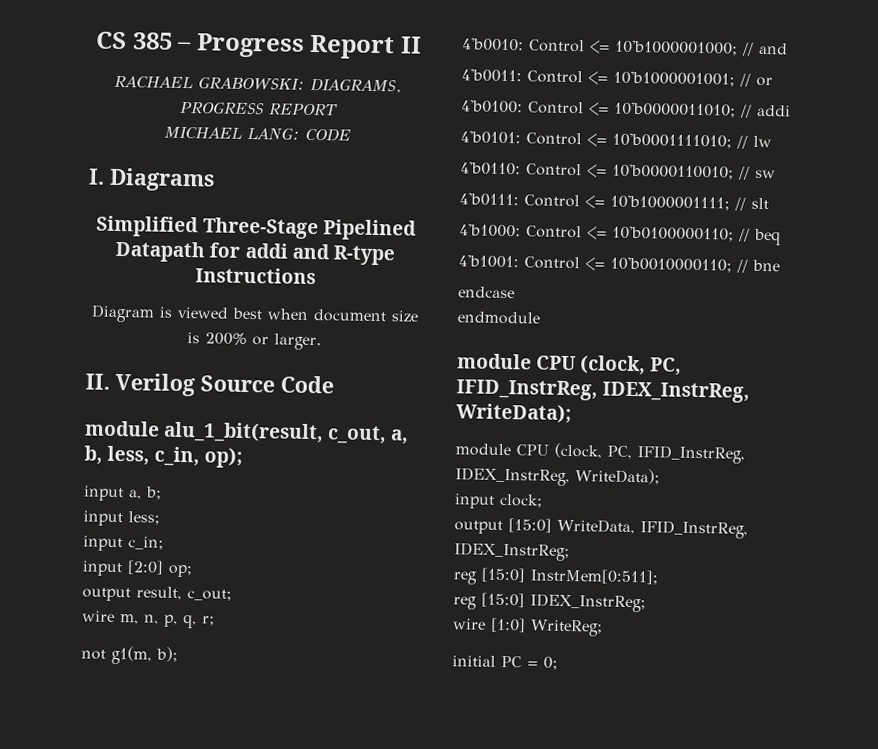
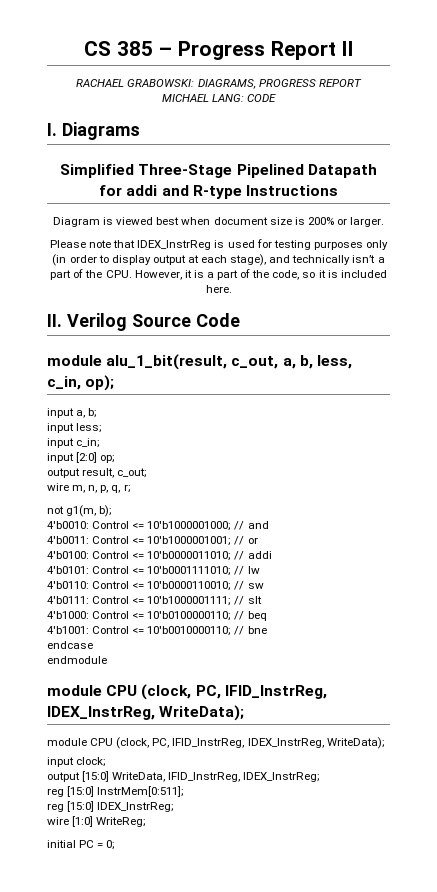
(322, 342) none -> [50,239,388,250] [52,254,385,266] [50,269,387,280] [205,285,232,293] // Please note that IDEX_InstrReg is used for testing purposes only (in order to display output at each stage), and technically isn’t a part of the CPU. However, it is a part of the code, so it is included here.

